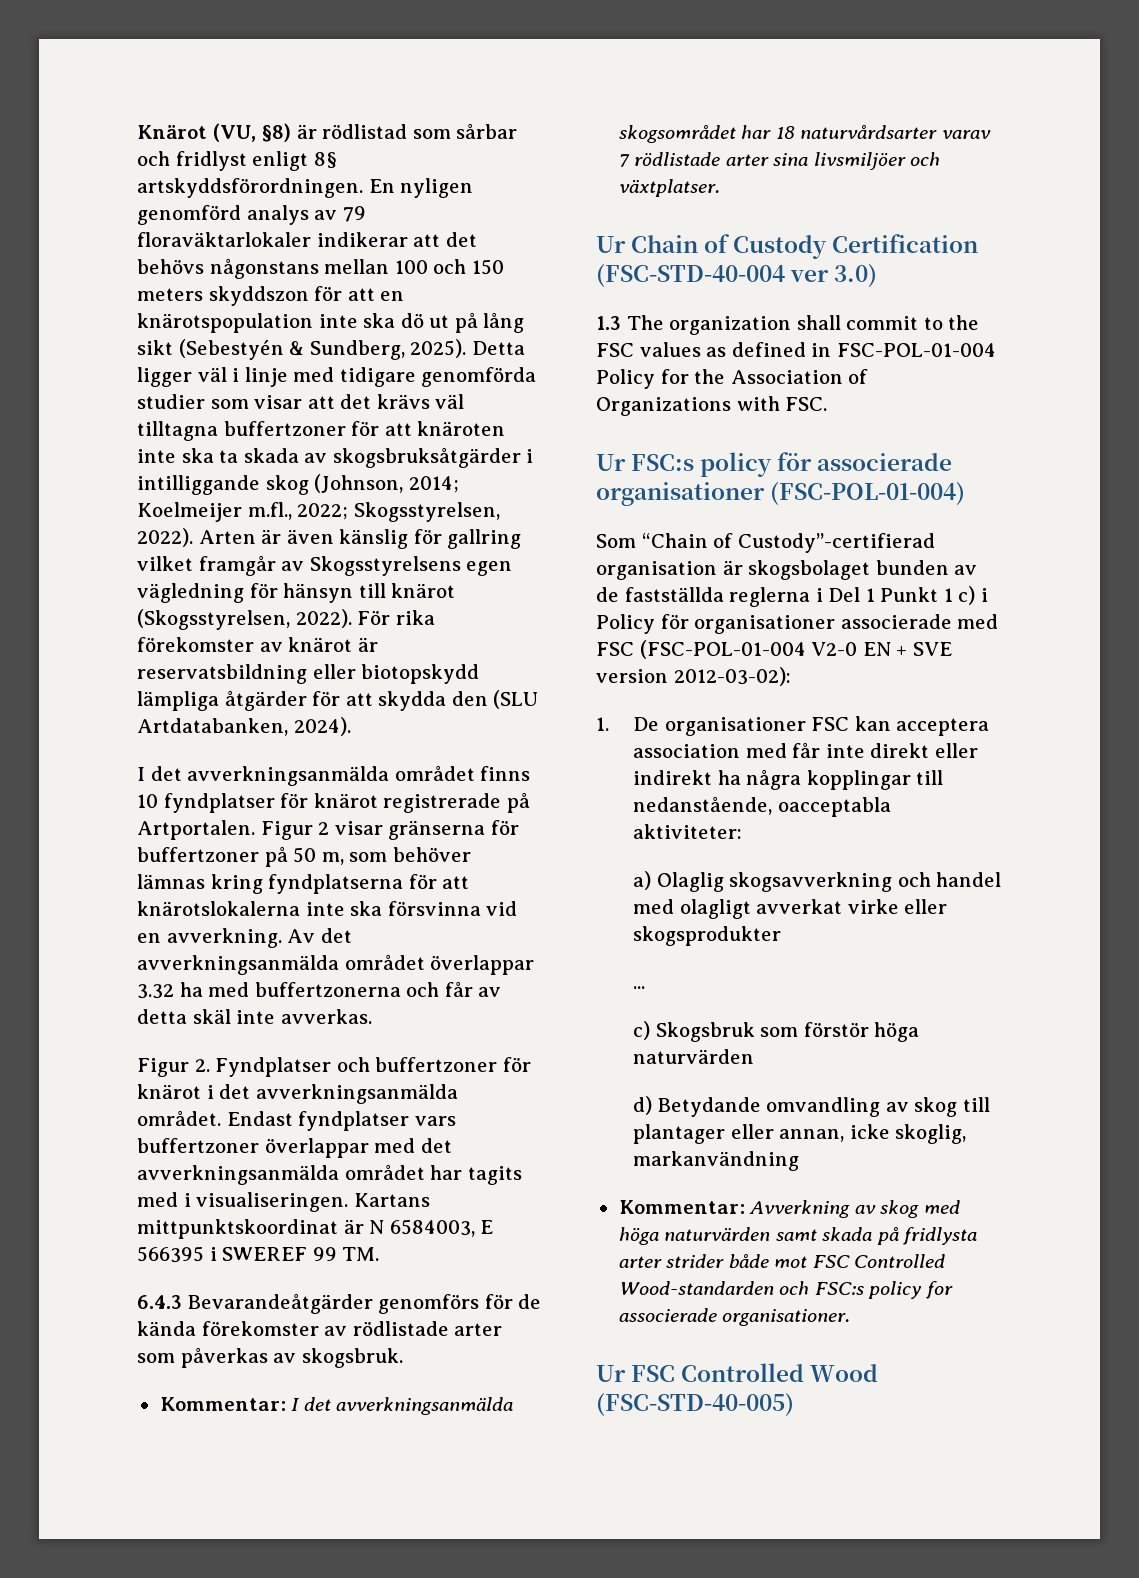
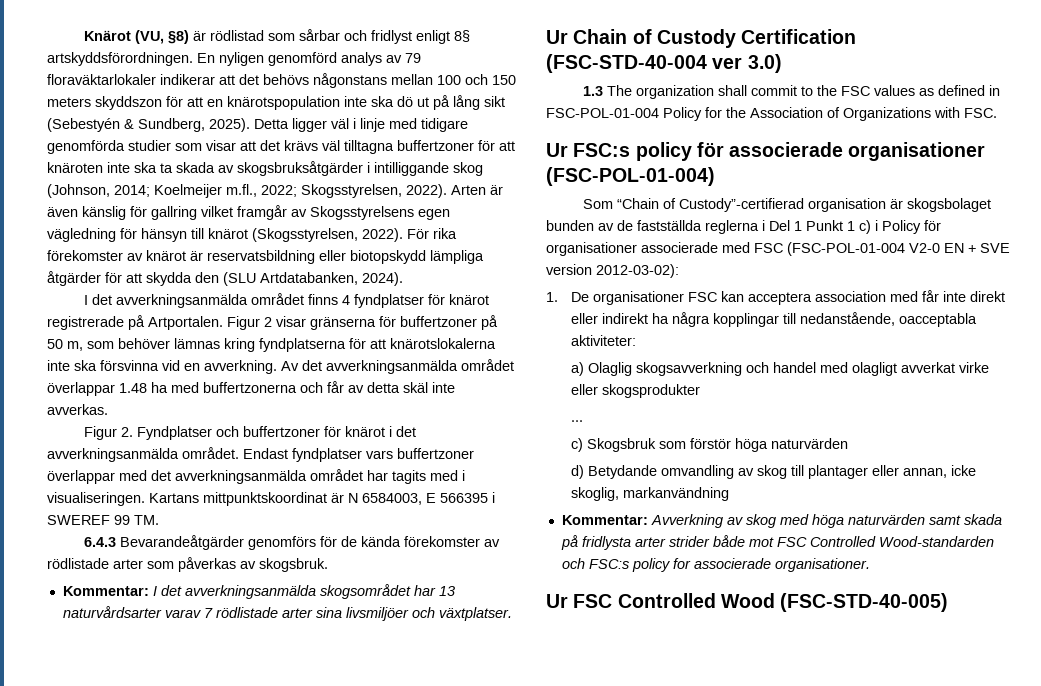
[137,794,158,808] 10 -> [341,295,350,305] 4
[137,984,174,999] 3.32 -> [119,383,147,393] 1.48
[775,126,795,139] 18 -> [438,586,455,596] 13

